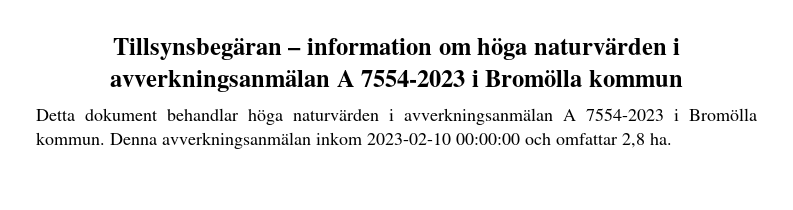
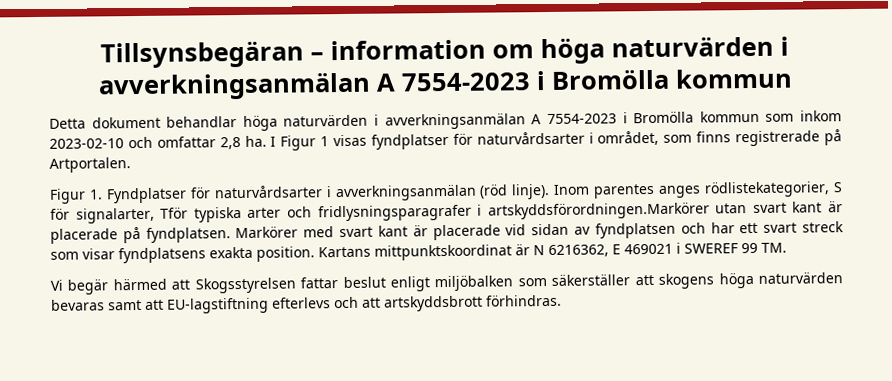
[36,132,311,149] kommun. Denna avverkningsanmälan -> [699,110,795,123] kommun som
[456,133,520,145] 00:00:00 -> (124, 143) none
(672, 139) none -> [270,129,842,151] [49,157,131,173] [49,181,843,204] [50,201,844,224] [50,221,845,244] [50,242,787,264] [50,272,844,295] [51,294,562,314] I Figur 1 visas fyndplatser för naturvårdsarter i området, som finns registrerade på Artportalen. // Figur 1. Fyndplatser för naturvårdsarter i avverkningsanmälan (röd linje). Inom parentes anges rödlistekategorier, S för signalarter, Tför typiska arter och fridlysningsparagrafer i artskyddsförordningen.Markörer utan svart kant är placerade på fyndplatsen. Markörer med svart kant är placerade vid sidan av fyndplatsen och har ett svart streck som visar fyndplatsens exakta position. Kartans mittpunktskoordinat är N 6216362, E 469021 i SWEREF 99 TM. // Vi begär härmed att Skogsstyrelsen fattar beslut enligt miljöbalken som säkerställer att skogens höga naturvärden bevaras samt att EU-lagstiftning efterlevs och att artskyddsbrott förhindras.

